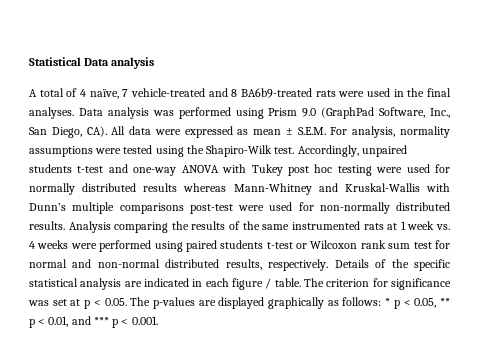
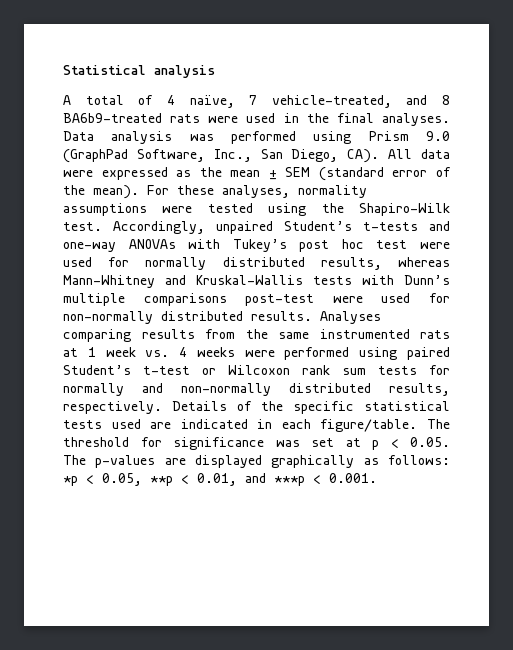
[84,58,110,66] Data -> (146, 70) none
[131,88,205,97] vehicle-treated -> [271,95,392,108] vehicle-treated,
(249, 132) none -> [199,167,222,177] the
[297,126,396,138] S.E.M. For analysis, -> [285,167,451,181] [63,185,290,199] SEM (standard error of the mean). For these analyses,
[29,164,283,176] students t-test and one-way ANOVA with Tukey -> [284,221,450,231] [63,239,287,252] Student’s t-tests and one-way ANOVAs with Tukey’s
[337,165,372,176] testing -> [376,240,408,249] test
[143,183,178,192] results -> [320,257,382,270] results,
(420, 187) none -> [313,276,352,285] tests
[68,221,241,233] Analysis comparing the results of -> [320,311,381,324] [63,329,235,342] Analyses comparing results from
[220,240,264,249] students -> [63,365,131,375] Student’s
[413,240,450,249] [29,259,160,268] test for normal and non-normal -> [378,365,450,375] [63,383,271,396] tests for normally and non-normally
[80,278,122,290] analysis -> [63,419,141,429] tests used
[232,278,370,290] figure / table. The criterion -> [320,419,450,432] [63,437,129,447] figure/table. The threshold
[385,298,450,309] [29,319,35,328] * p < 0.05, ** p -> [63,473,173,486] *p < 0.05, **p
[93,317,119,328] *** p -> [274,476,305,486] ***p

